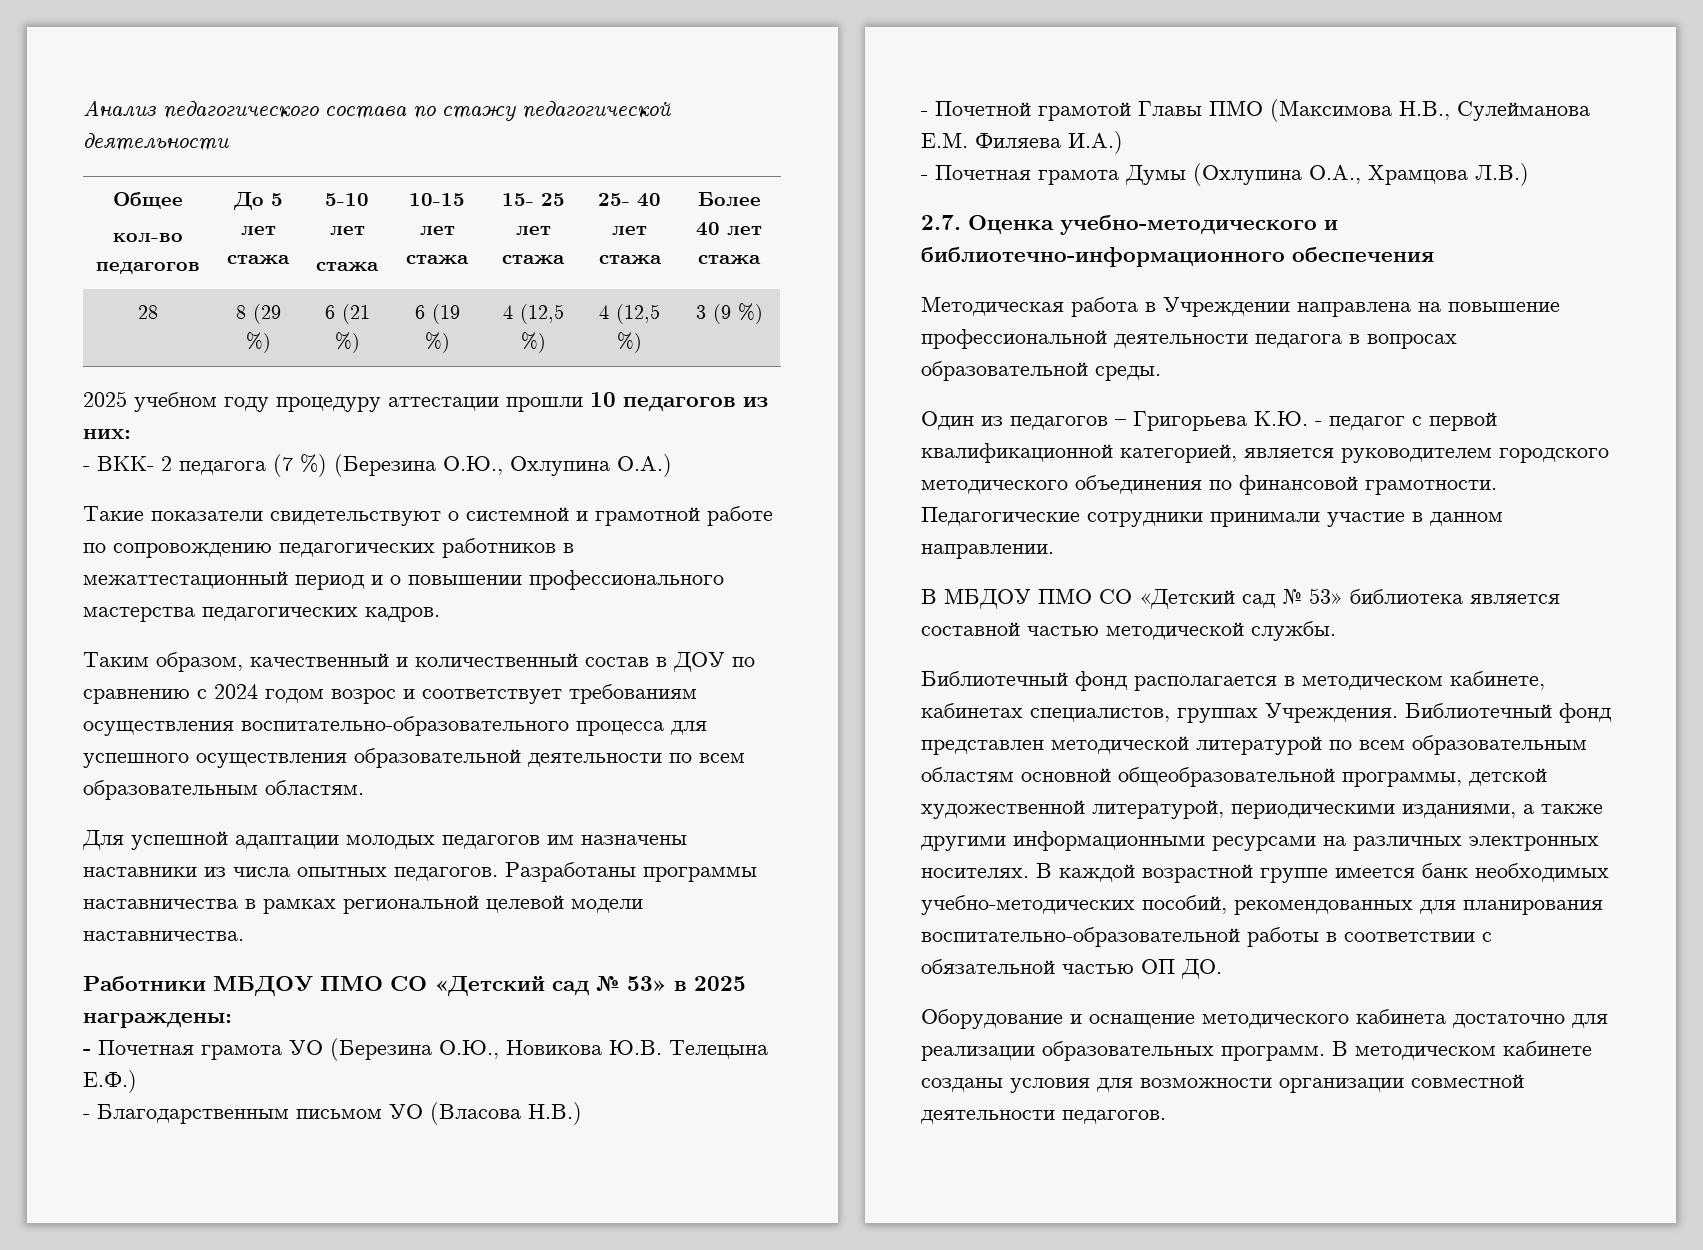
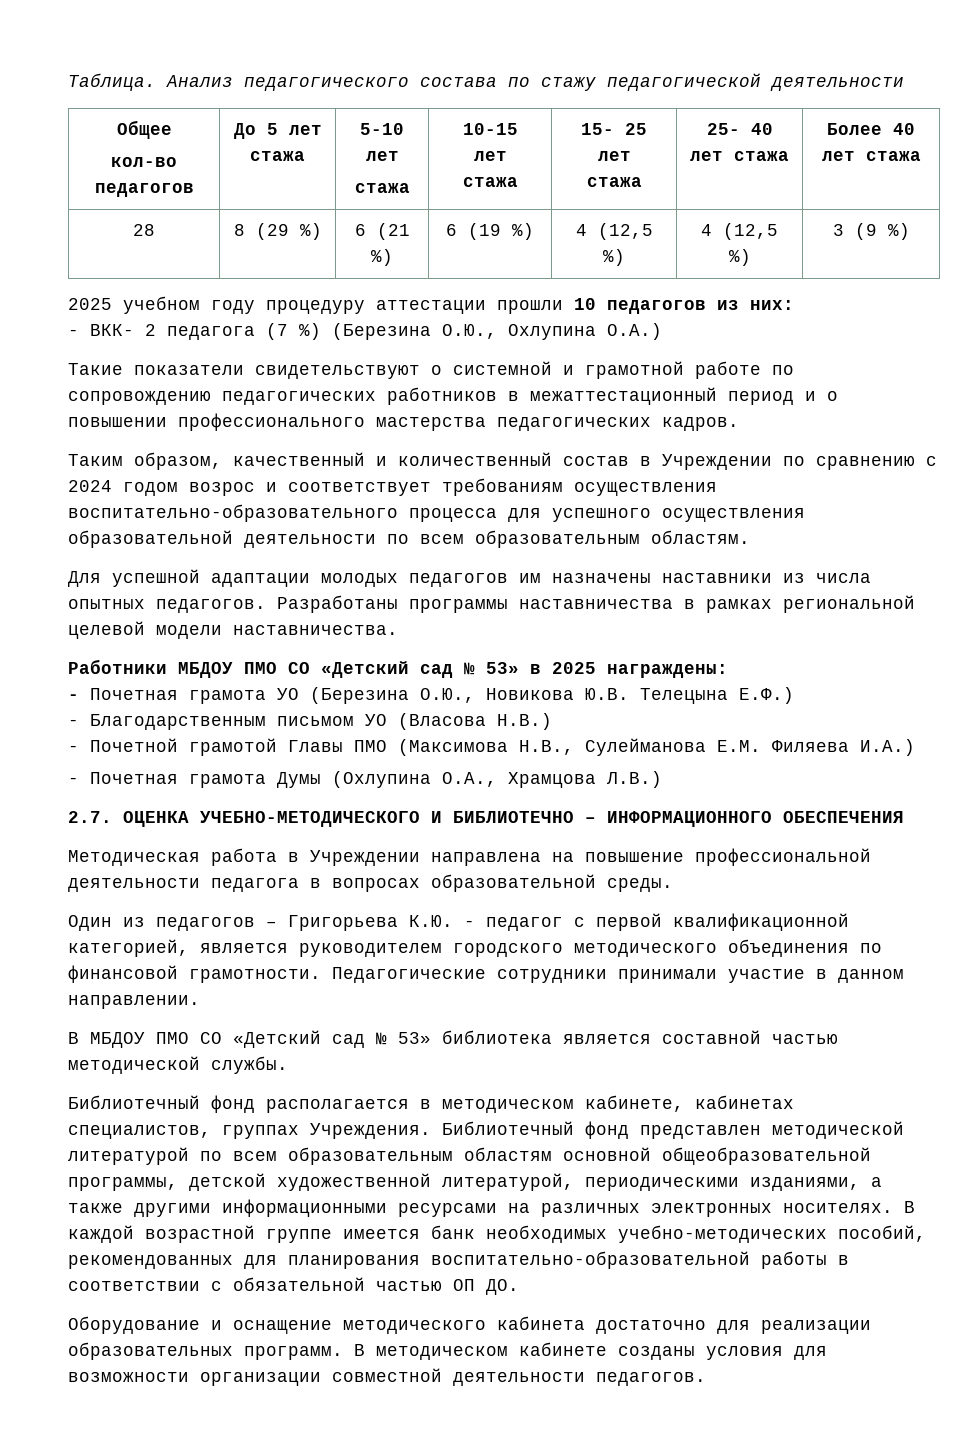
(83, 108) none -> [68,73,156,91] Таблица.
[673,652,725,672] ДОУ -> [662,454,772,470] Учреждении
[968,215,1338,235] [921,247,1434,267] Оценка учебно-методического и библиотечно-информационного обеспечения -> [123,811,904,827] ОЦЕНКА УЧЕБНО-МЕТОДИЧЕСКОГО И БИБЛИОТЕЧНО – ИНФОРМАЦИОННОГО ОБЕСПЕЧЕНИЯ

